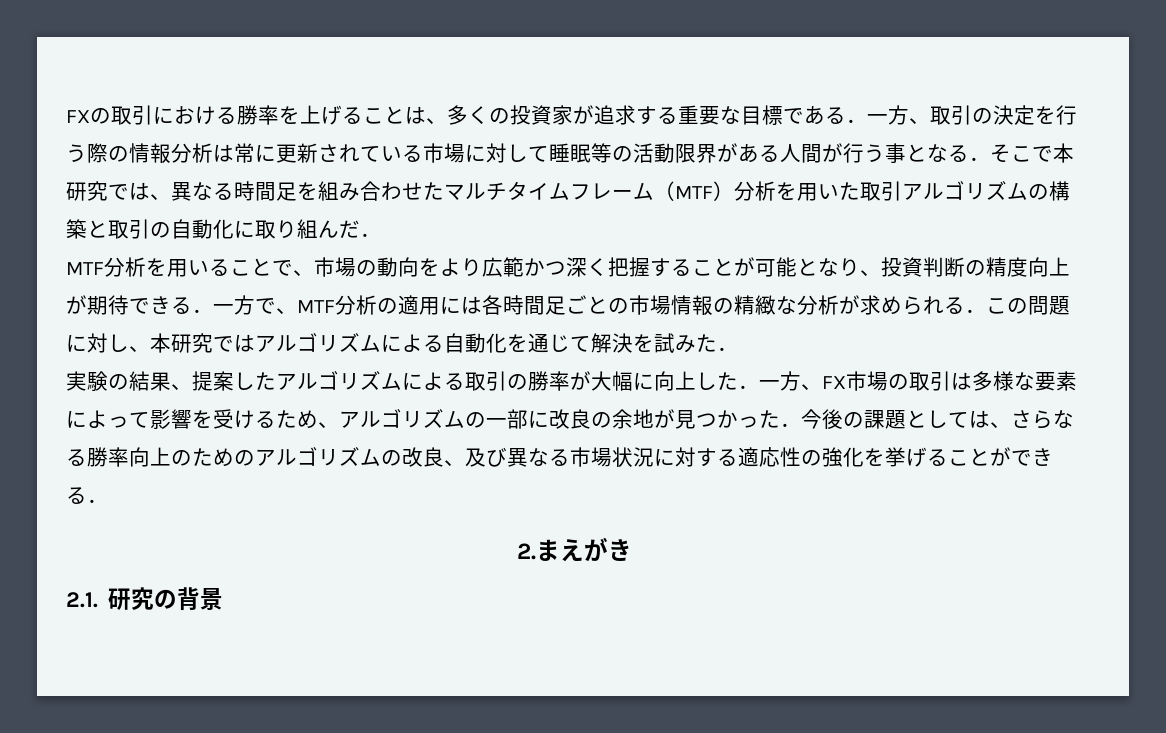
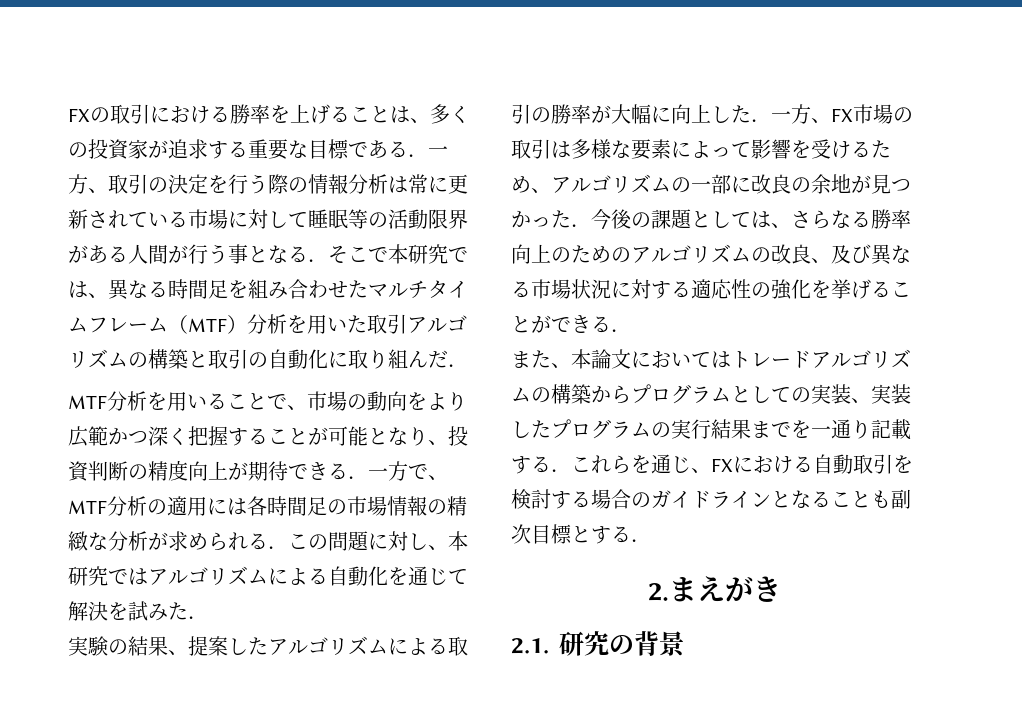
[566,295,608,314] ごと -> (327, 506) none
(108, 501) none -> [511,349,911,369] [511,384,911,404] [511,419,911,440] [511,454,913,474] [511,489,911,509] [511,524,651,544] // また、本論文においてはトレードアルゴリズムの構築からプログラムとしての実装、実装したプログラムの実行結果までを一通り記載する．これらを通じ、FXにおける自動取引を検討する場合のガイドラインとなることも副次目標とする．

